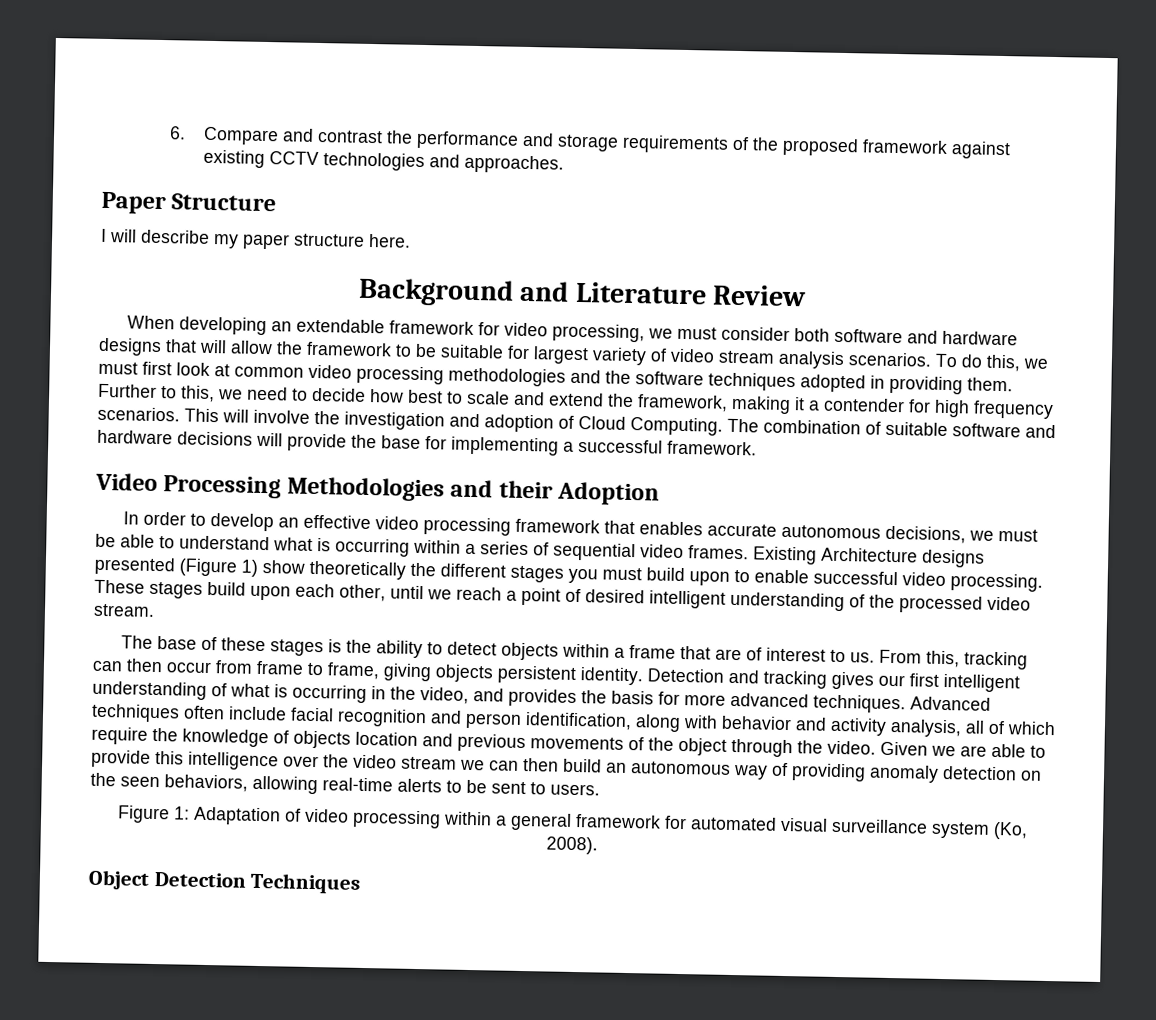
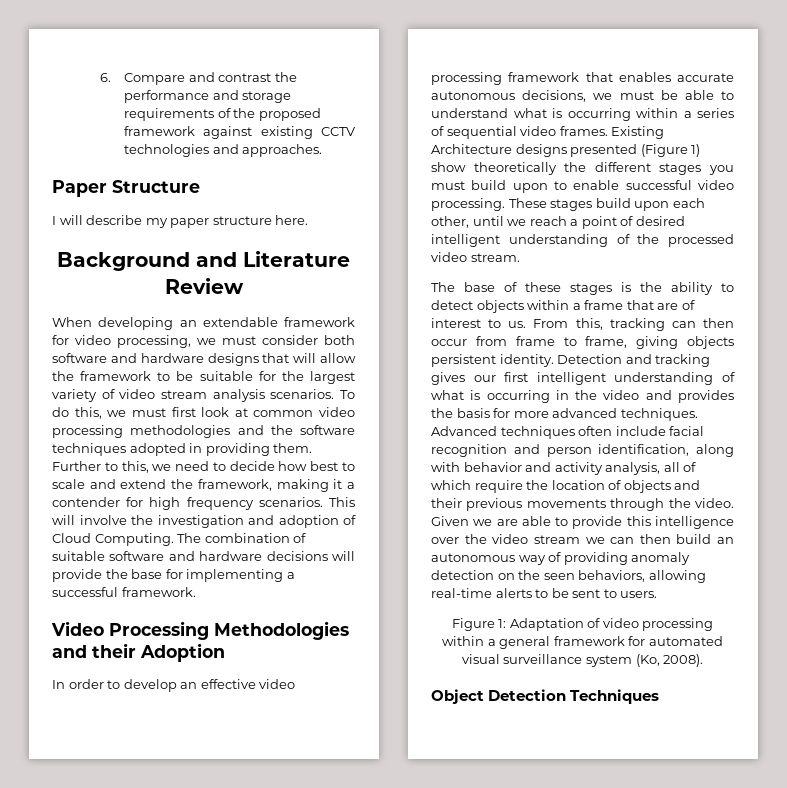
(530, 352) none -> [281,371,304,381] the
[420,687,469,704] video, -> [603,390,640,400] video
[182,728,269,748] knowledge -> [551,480,605,490] location
[355,731,727,756] location and previous movements of the object -> [674,480,701,490] [431,498,606,511] and their previous movements

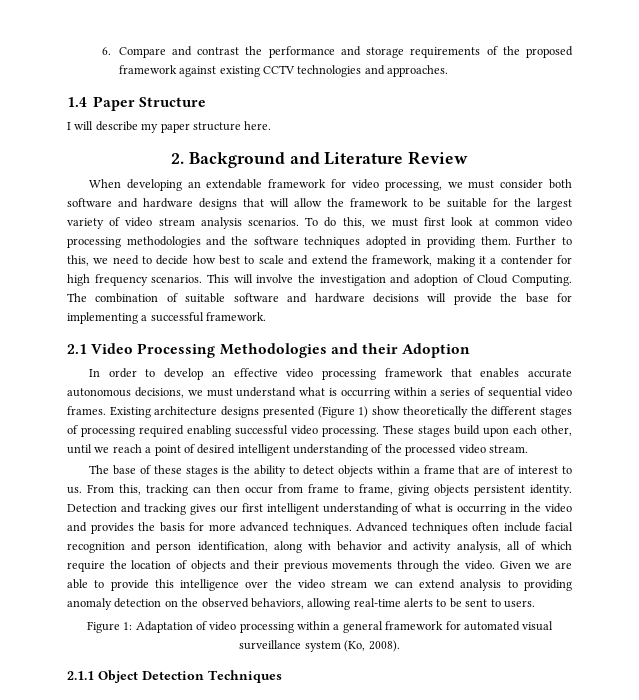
(323, 150) none -> [67,97,87,107] 1.4
(309, 220) none -> [171,153,185,164] 2.
(196, 592) none -> [67,344,87,354] 2.1
[660,90,734,100] be able to -> (233, 392) none
[431,144,512,154] Architecture -> [154,406,218,416] architecture
[709,165,734,175] [431,180,620,193] you must build upon to enable -> [67,425,231,437] of processing required enabling
[639,534,734,544] [431,552,562,565] then build an autonomous way of -> [419,579,518,591] extend analysis to
[543,573,575,580] seen -> [201,598,249,608] observed
(704, 660) none -> [67,671,94,680] 2.1.1

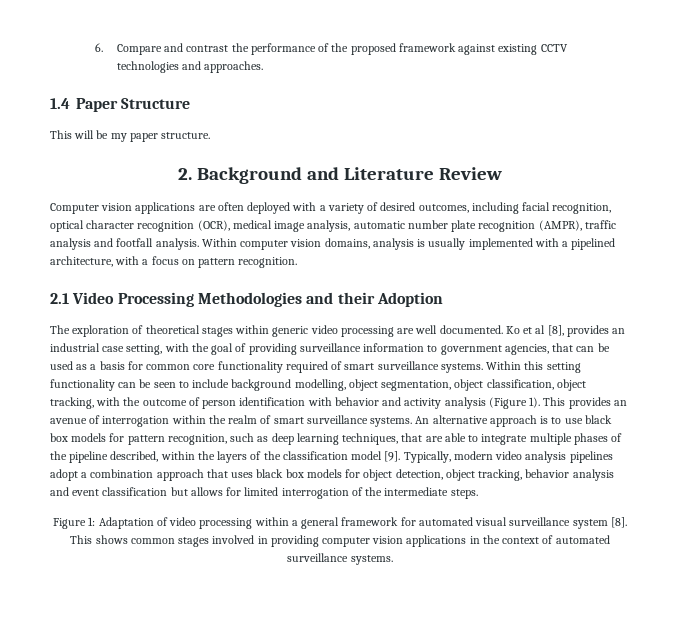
[340,46,481,58] and storage requirements -> (316, 49) none
[67,121,272,133] I will describe my paper structure here. -> [50,130,211,142] This will be my paper structure.
[88,179,573,191] [67,198,572,210] [67,217,572,229] [67,236,572,248] [67,255,573,267] [67,274,572,286] [67,293,573,305] [67,312,267,324] When developing an extendable framework for video processing, we must consider both software and hardware designs that will allow the framework to be suitable for the largest variety of video stream analysis scenarios. To do this, we must first look at common video processing methodologies and the software techniques adopted in providing them. Further to this, we need to decide how best to scale and extend the framework, making it a contender for high frequency scenarios. This will involve the investigation and adoption of Cloud Computing. The combination of suitable software and hardware decisions will provide the base for implementing a successful framework. -> [50,202,612,214] [50,220,616,232] [50,238,616,250] [50,256,298,268] Computer vision applications are often deployed with a variety of desired outcomes, including facial recognition, optical character recognition (OCR), medical image analysis, automatic number plate recognition (AMPR), traffic analysis and footfall analysis. Within computer vision domains, analysis is usually implemented with a pipelined architecture, with a focus on pattern recognition.
[88,368,572,380] [67,387,573,399] [67,406,573,418] [67,425,572,437] [67,444,528,456] [88,465,572,477] [67,484,572,496] [67,503,572,515] [67,522,573,534] [67,541,573,553] [67,560,573,572] [67,579,572,591] [67,598,535,610] In order to develop an effective video processing framework that enables accurate autonomous decisions, we must understand what is occurring within a series of sequential video frames. Existing architecture designs presented (Figure 1) show theoretically the different stages of processing required enabling successful video processing. These stages build upon each other, until we reach a point of desired intelligent understanding of the processed video stream. // The base of these stages is the ability to detect objects within a frame that are of interest to us. From this, tracking can then occur from frame to frame, giving objects persistent identity. Detection and tracking gives our first intelligent understanding of what is occurring in the video and provides the basis for more advanced techniques. Advanced techniques often include facial recognition and person identification, along with behavior and activity analysis, all of which require the location of objects and their previous movements through the video. Given we are able to provide this intelligence over the video stream we can extend analysis to providing anomaly detection on the observed behaviors, allowing real-time alerts to be sent to users. -> [50,325,626,337] [50,343,610,355] [50,361,581,373] [50,379,586,391] [50,397,627,409] [50,415,612,427] [50,433,623,445] [50,451,613,463] [50,469,614,481] [50,487,478,499] The exploration of theoretical stages within generic video processing are well documented. Ko et al [8], provides an industrial case setting, with the goal of providing surveillance information to government agencies, that can be used as a basis for common core functionality required of smart surveillance systems. Within this setting functionality can be seen to include background modelling, object segmentation, object classification, object tracking, with the outcome of person identification with behavior and activity analysis (Figure 1). This provides an avenue of interrogation within the realm of smart surveillance systems. An alternative approach is to use black box models for pattern recognition, such as deep learning techniques, that are able to integrate multiple phases of the pipeline described, within the layers of the classification model [9]. Typically, modern video analysis pipelines adopt a combination approach that uses black box models for object detection, object tracking, behavior analysis and event classification but allows for limited interrogation of the intermediate steps.
[344,640,400,652] [67,670,282,683] (Ko, 2008). // 2.1.1 Object Detection Techniques -> [610,517,627,528] [70,535,610,547] [287,553,393,565] [8]. This shows common stages involved in providing computer vision applications in the context of automated surveillance systems.

